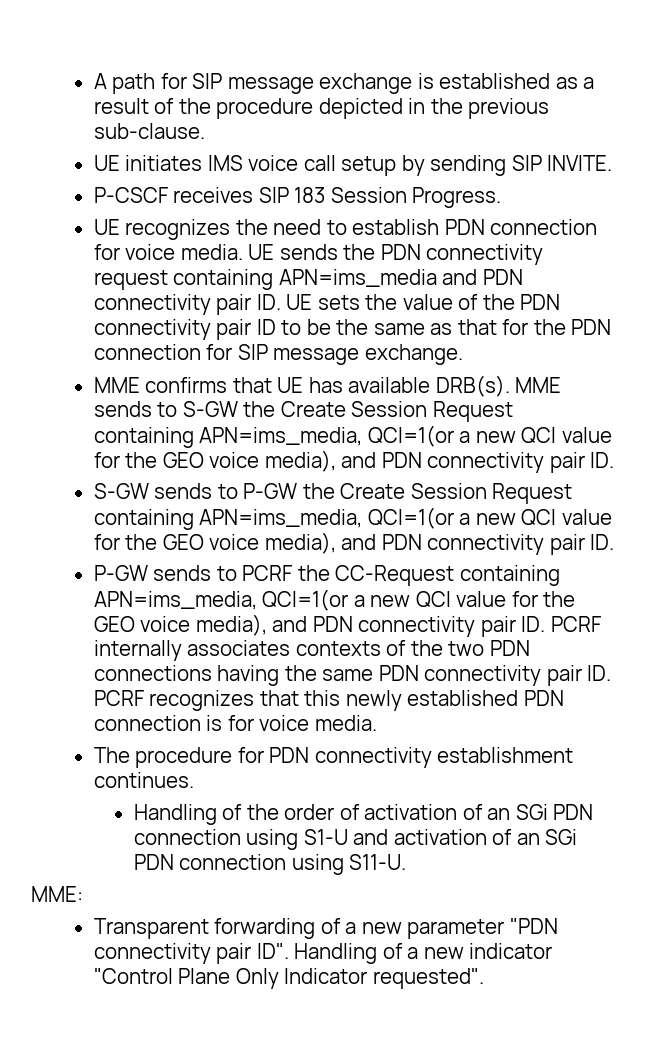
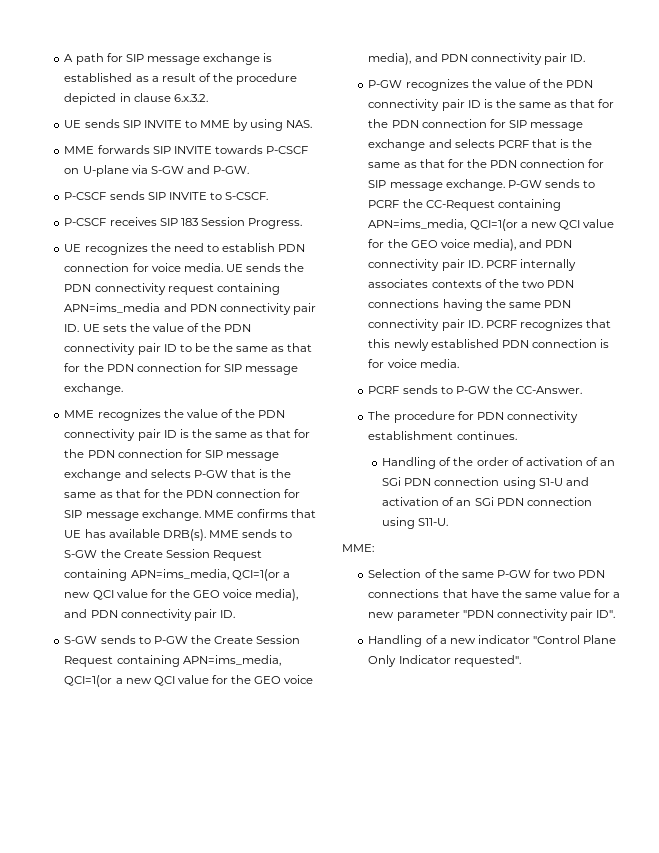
[430,98,550,119] [93,123,205,139] [93,155,613,176] the previous sub-clause. // UE initiates IMS voice call setup by sending SIP INVITE. -> [133,93,208,102] [64,119,313,131] [64,145,308,154] [64,165,249,177] [64,191,268,200] clause 6.x.3.2. // UE sends SIP INVITE to MME by using NAS. // MME forwards SIP INVITE towards P-CSCF on U-plane via S-GW and P-GW. // P-CSCF sends SIP INVITE to S-CSCF.
(140, 385) none -> [97,409,286,421] [64,429,311,441] [64,449,279,461] [64,469,292,481] [64,489,301,498] [64,509,234,521] recognizes the value of the PDN connectivity pair ID is the same as that for the PDN connection for SIP message exchange and selects P-GW that is the same as that for the PDN connection for SIP message exchange. MME
(148, 573) none -> [405,79,594,91] [368,99,615,111] [368,119,583,131] [368,139,593,151] [368,159,605,168] [368,179,542,191] recognizes the value of the PDN connectivity pair ID is the same as that for the PDN connection for SIP message exchange and selects PCRF that is the same as that for the PDN connection for SIP message exchange. P-GW
(377, 723) none -> [368,385,582,394] // PCRF sends to P-GW the CC-Answer.
[93,918,341,939] Transparent forwarding of -> [368,569,606,578] [368,589,611,598] Selection of the same P-GW for two PDN connections that have the same value for
(289, 951) none -> (615, 614) //

